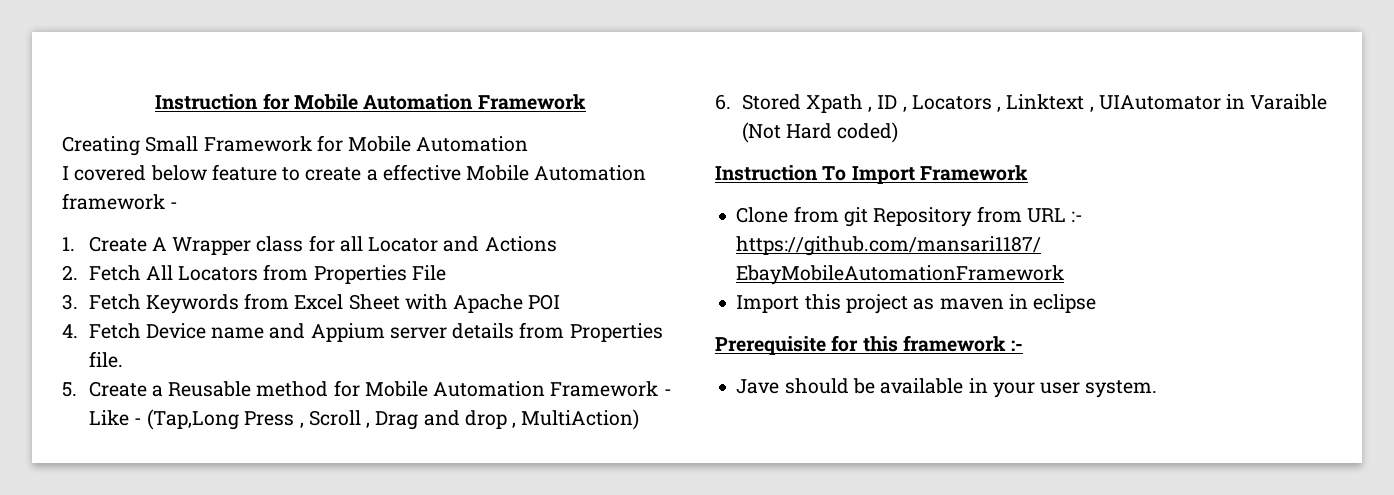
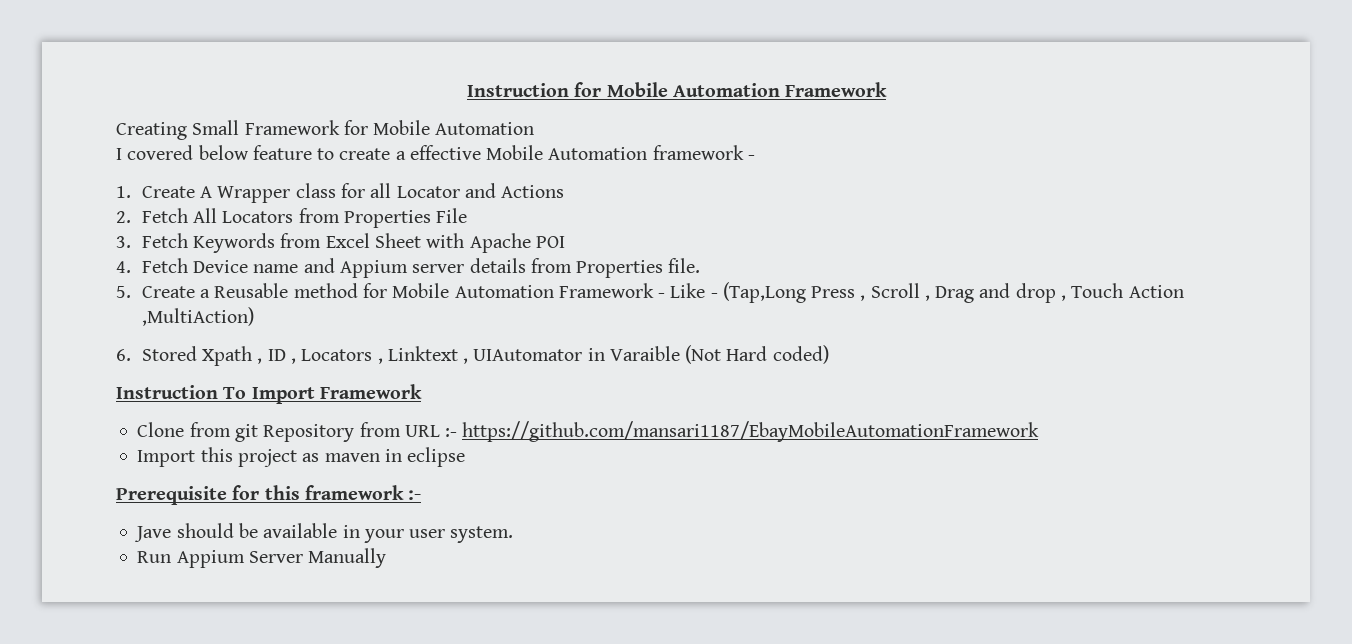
[521,409,640,430] MultiAction) -> [1071,283,1184,298] [141,307,254,326] Touch Action ,MultiAction)
(1158, 389) none -> [137,548,387,568] // Run Appium Server Manually

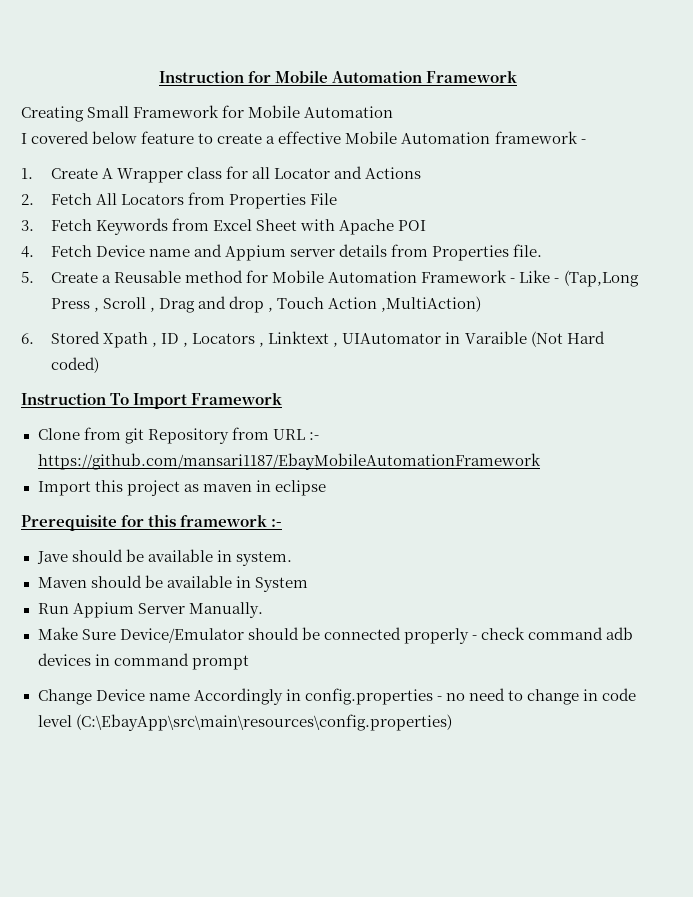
[363,529,446,543] your user -> (232, 556) none
[137,548,387,568] Run Appium Server Manually -> [37,575,308,592] [37,602,263,618] [37,627,633,644] [37,653,249,670] [37,688,637,705] [37,714,452,731] Maven should be available in System // Run Appium Server Manually. // Make Sure Device/Emulator should be connected properly - check command adb devices in command prompt // Change Device name Accordingly in config.properties - no need to change in code level (C:\EbayApp\src\main\resources\config.properties)

